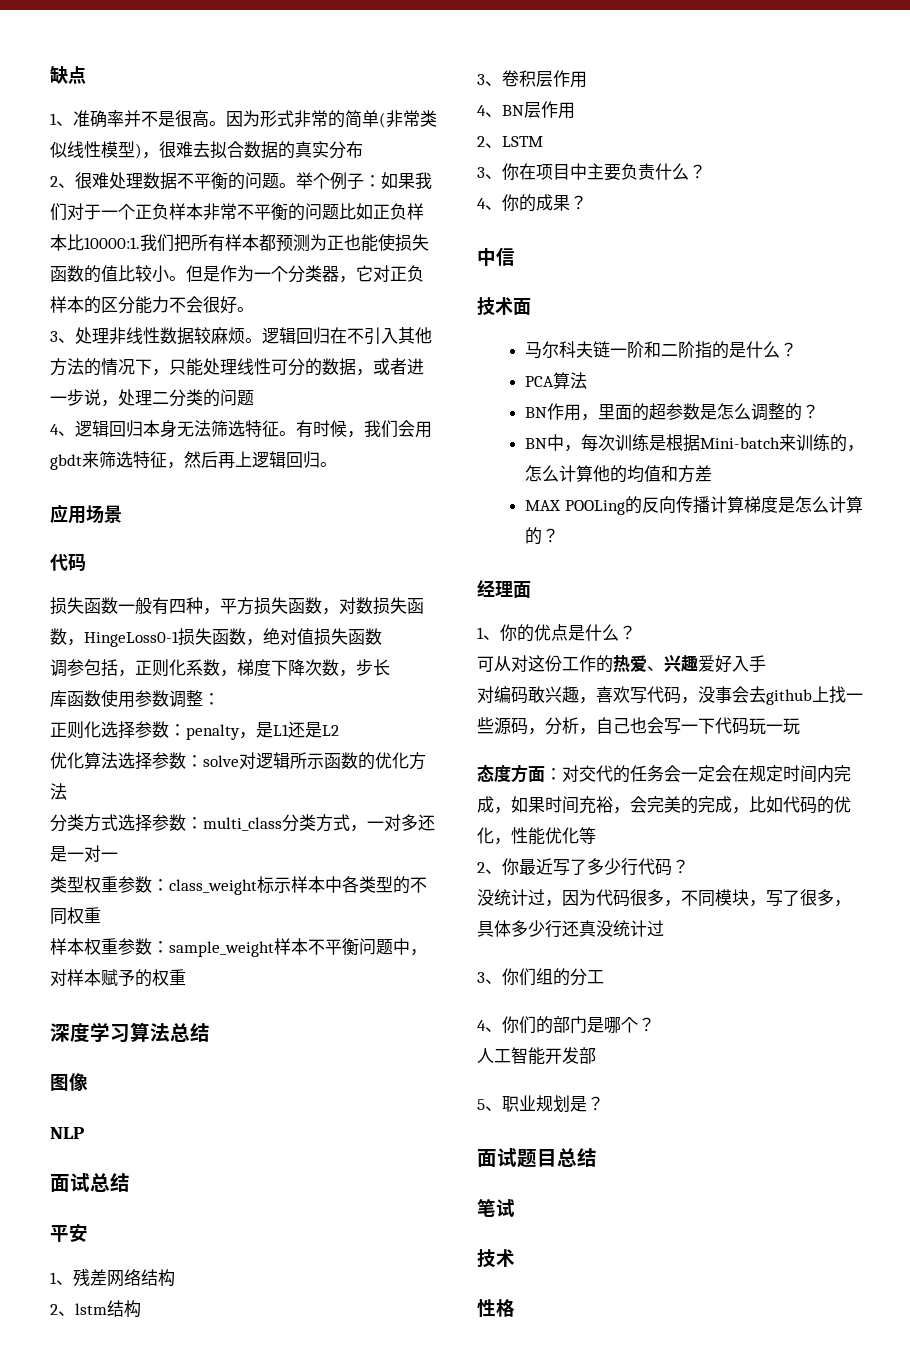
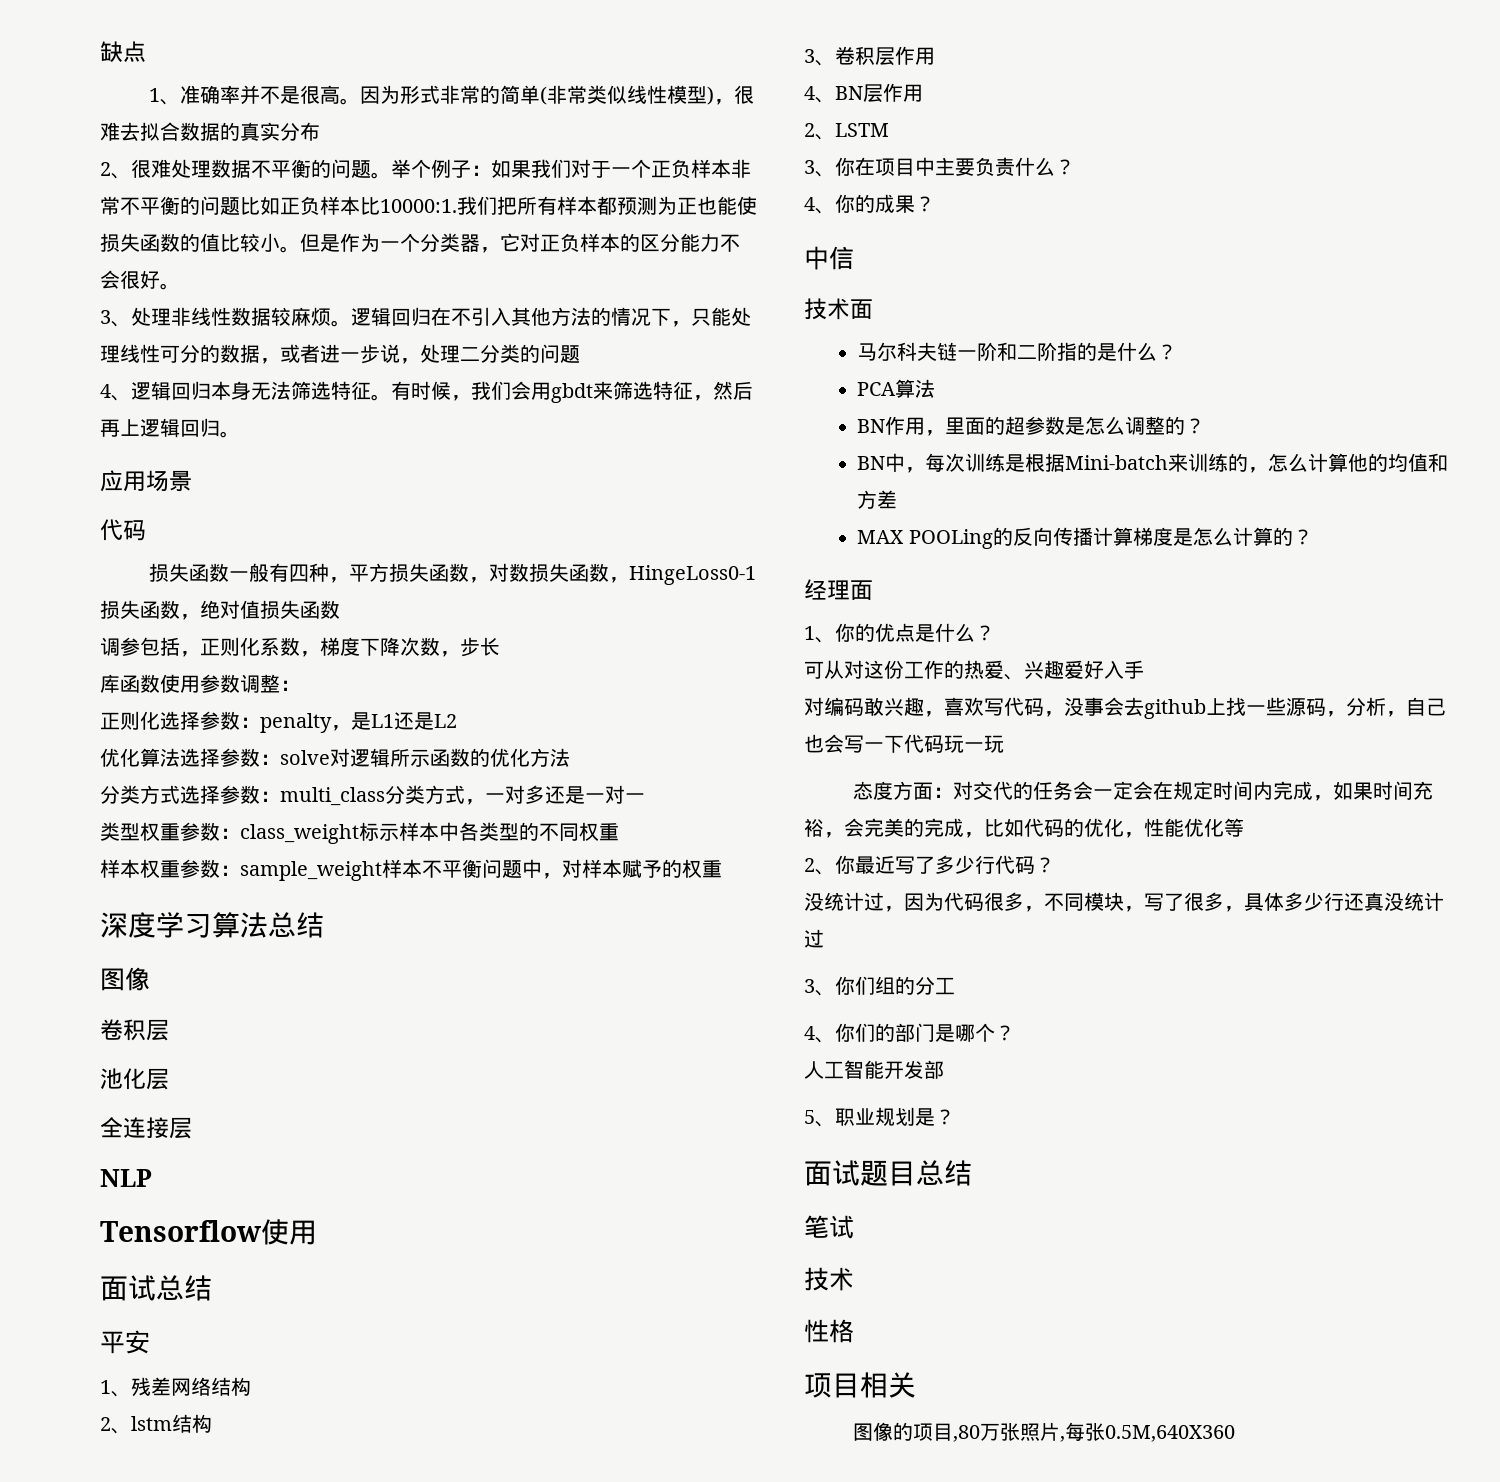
(88, 1082) none -> [100,1019,169,1041] [100,1068,169,1090] [100,1117,192,1139] // 卷积层 // 池化层 // 全连接层
(84, 1133) none -> [100,1219,317,1245] // Tensorflow使用
(515, 1308) none -> [804,1372,916,1398] [852,1422,1235,1442] // 项目相关 // 图像的项目,80万张照片,每张0.5M,640X360

